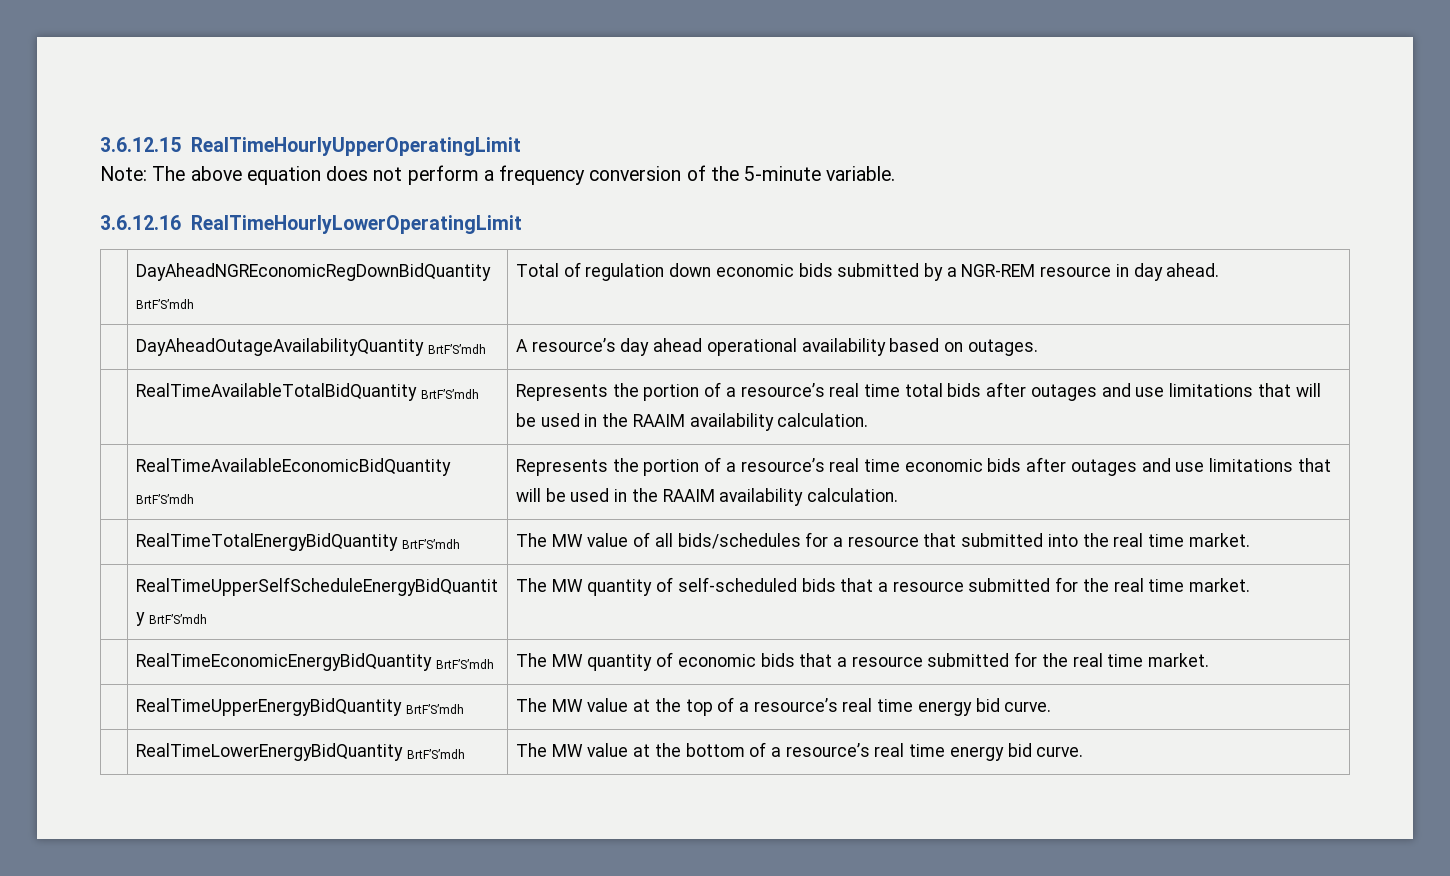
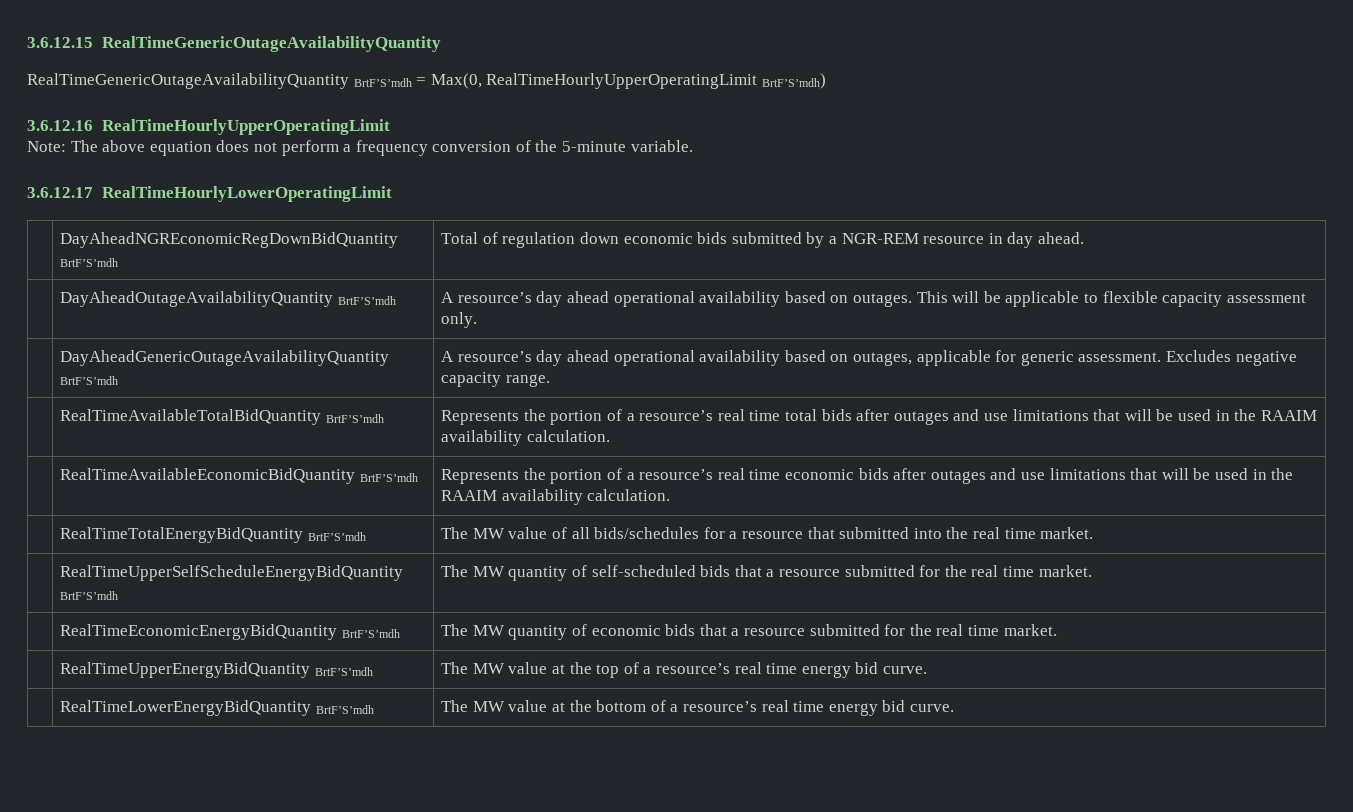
(181, 144) none -> [101,36,441,52] [27,73,826,89] [27,120,93,131] RealTimeGenericOutageAvailabilityQuantity // RealTimeGenericOutageAvailabilityQuantity BrtF’S’mdh = Max(0, RealTimeHourlyUpperOperatingLimit BrtF’S’mdh) // 3.6.12.16
[100,215,181,230] 3.6.12.16 -> [27,187,93,198] 3.6.12.17
(1038, 347) none -> [916,291,1306,307] [441,312,478,328] [60,350,390,366] [60,376,119,385] [441,350,1297,366] [441,372,550,387] This will be applicable to flexible capacity assessment only. // | DayAheadGenericOutageAvailabilityQuantity BrtF’S’mdh | A resource’s day ahead operational availability based on outages, applicable for generic assessment. Excludes negative capacity range.

